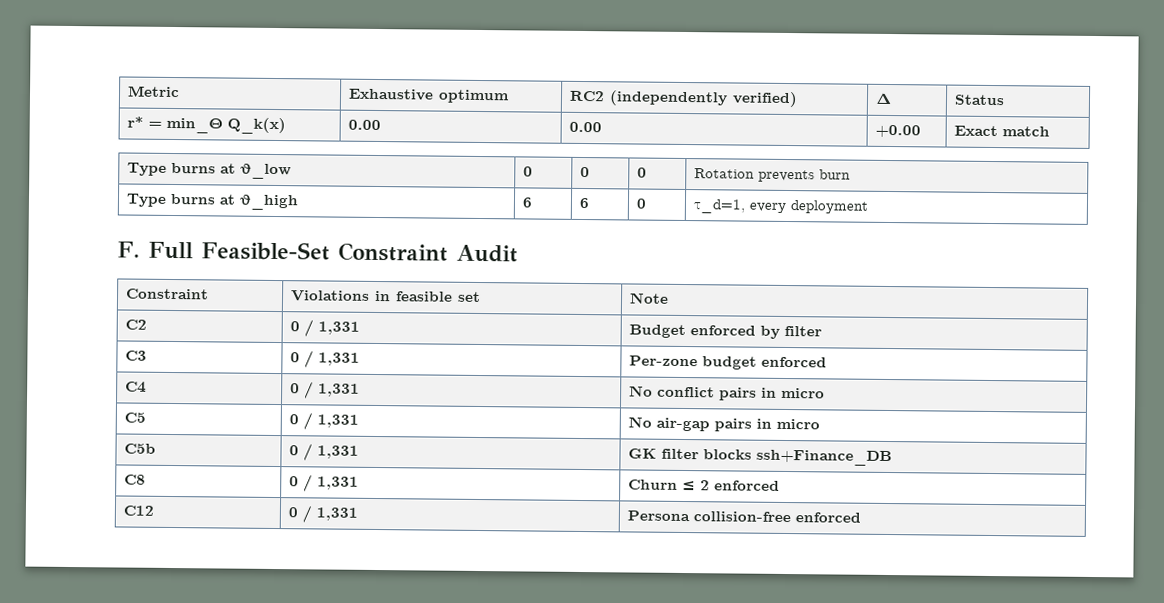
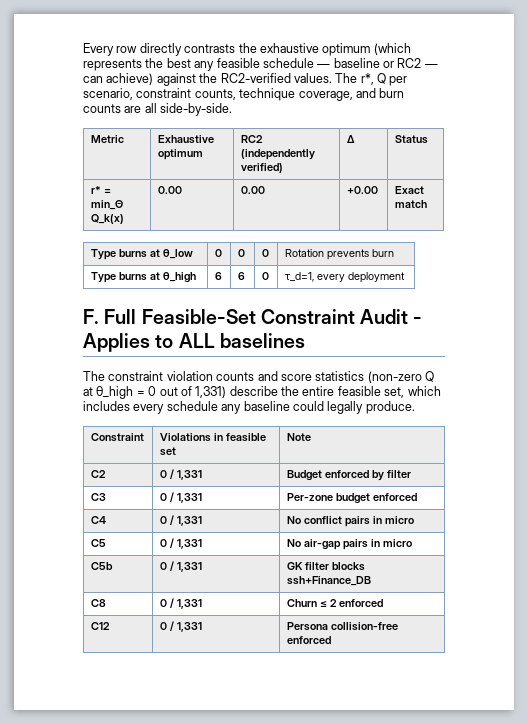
(126, 91) none -> [83,43,411,56] [83,58,438,71] [83,73,408,86] [83,88,405,101] [83,103,233,116] Every row directly contrasts the exhaustive optimum (which represents the best any feasible schedule — baseline or RC2 — can achieve) against the RC2-verified values. The r*, Q per scenario, constraint counts, technique coverage, and burn counts are all side-by-side. //
(518, 253) none -> [413,317,423,324] [83,333,305,352] [83,371,434,383] [83,386,441,399] [83,401,415,414] - Applies to ALL baselines // The constraint violation counts and score statistics (non-zero Q at θ_high = 0 out of 1,331) describe the entire feasible set, which includes every schedule any baseline could legally produce.

